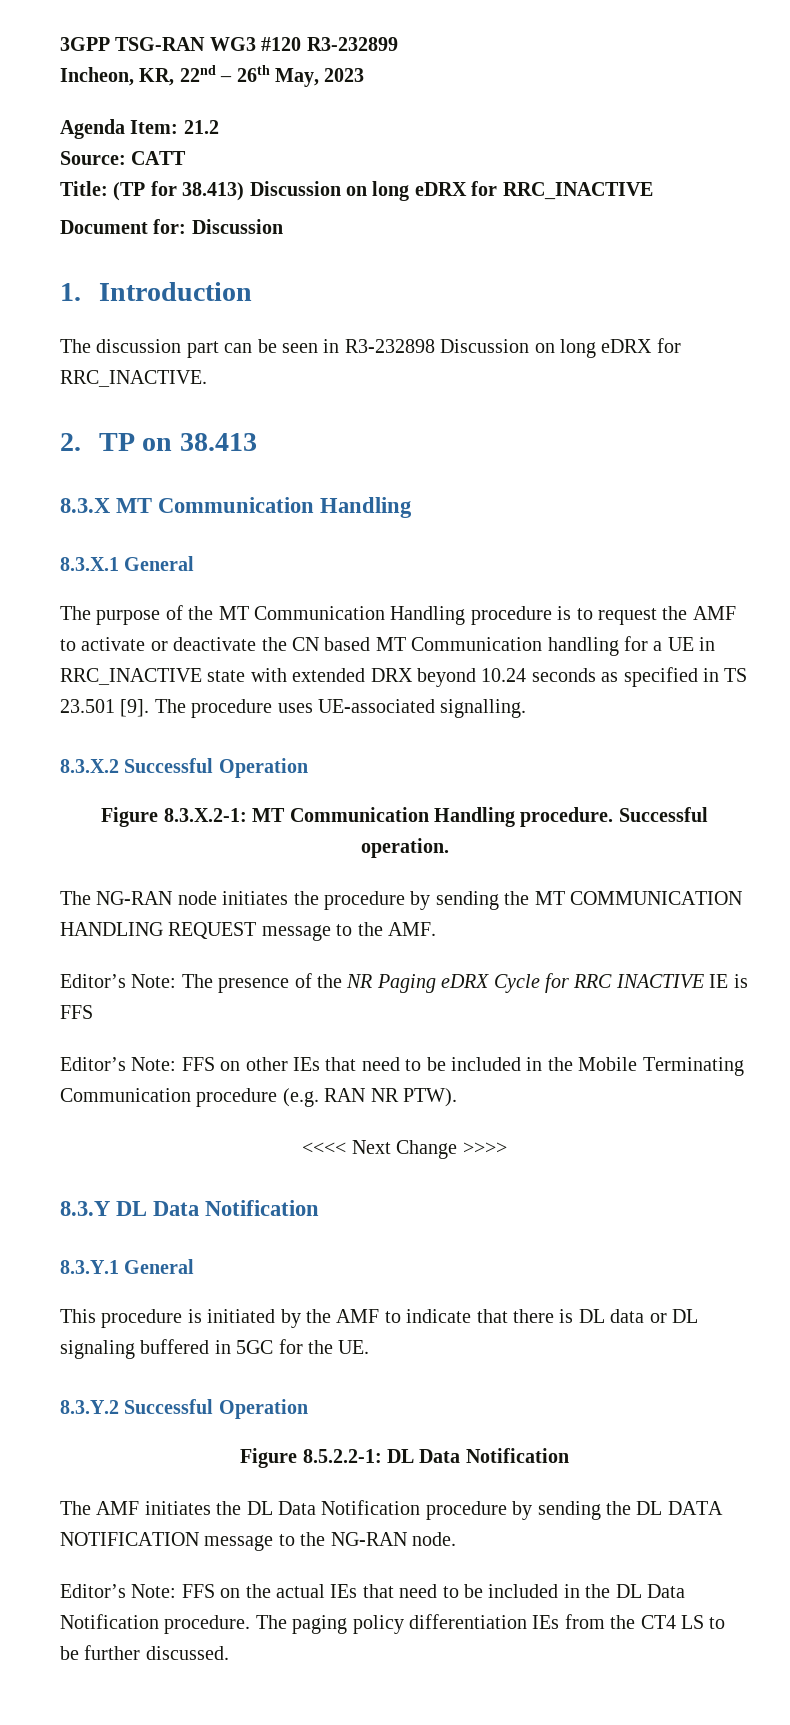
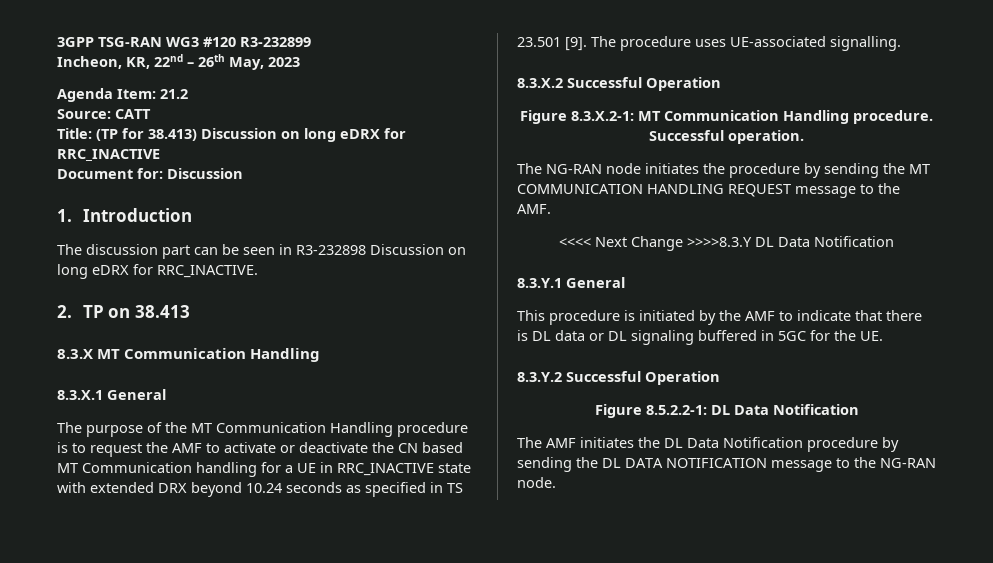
[60,973,748,993] [60,1005,93,1019] [60,1057,744,1076] [60,1088,457,1107] // Editor’s Note: The presence of the NR Paging eDRX Cycle for RRC INACTIVE IE is FFS // Editor’s Note: FFS on other IEs that need to be included in the Mobile Terminating Communication procedure (e.g. RAN NR PTW). -> (551, 209) none
[462,1142,507,1154] [60,1201,110,1216] >>>> // 8.3.Y -> [687,237,752,247] >>>>8.3.Y
[60,1584,685,1598] [60,1614,726,1634] [60,1645,229,1660] // Editor’s Note: FFS on the actual IEs that need to be included in the DL Data Notification procedure. The paging policy differentiation IEs from the CT4 LS to be further discussed. -> (556, 482) none

